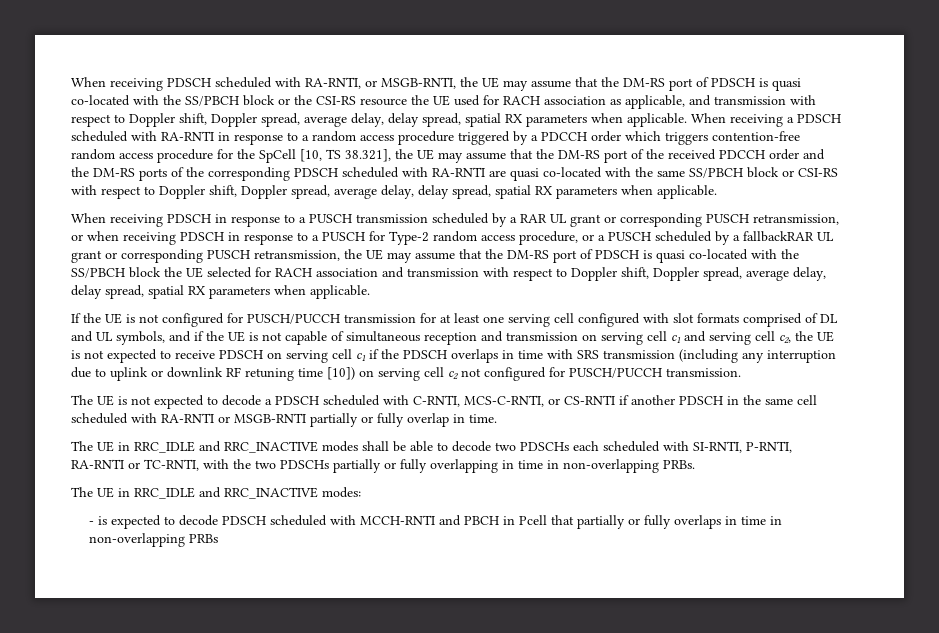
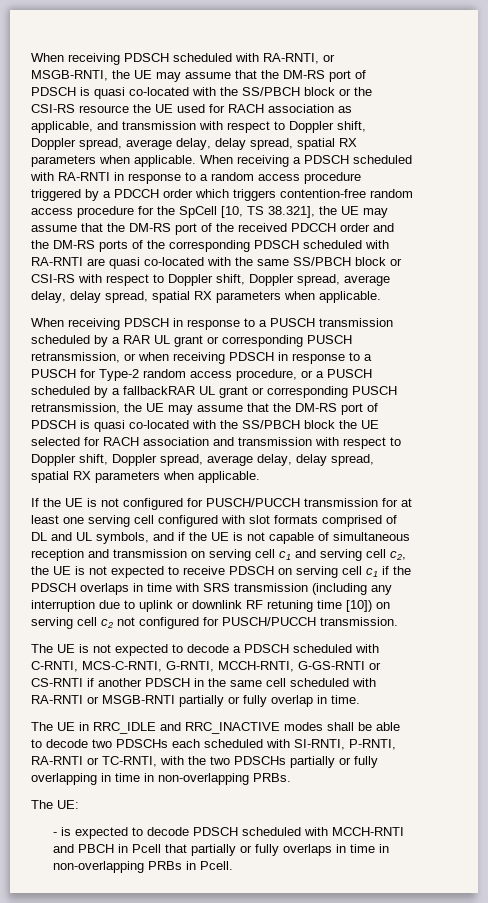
(544, 401) none -> [166,661,365,672] G-RNTI, MCCH-RNTI, G-GS-RNTI
[97,487,361,499] UE in RRC_IDLE and RRC_INACTIVE modes: -> [57,800,79,809] UE:
(218, 538) none -> [186,861,234,870] in Pcell.

